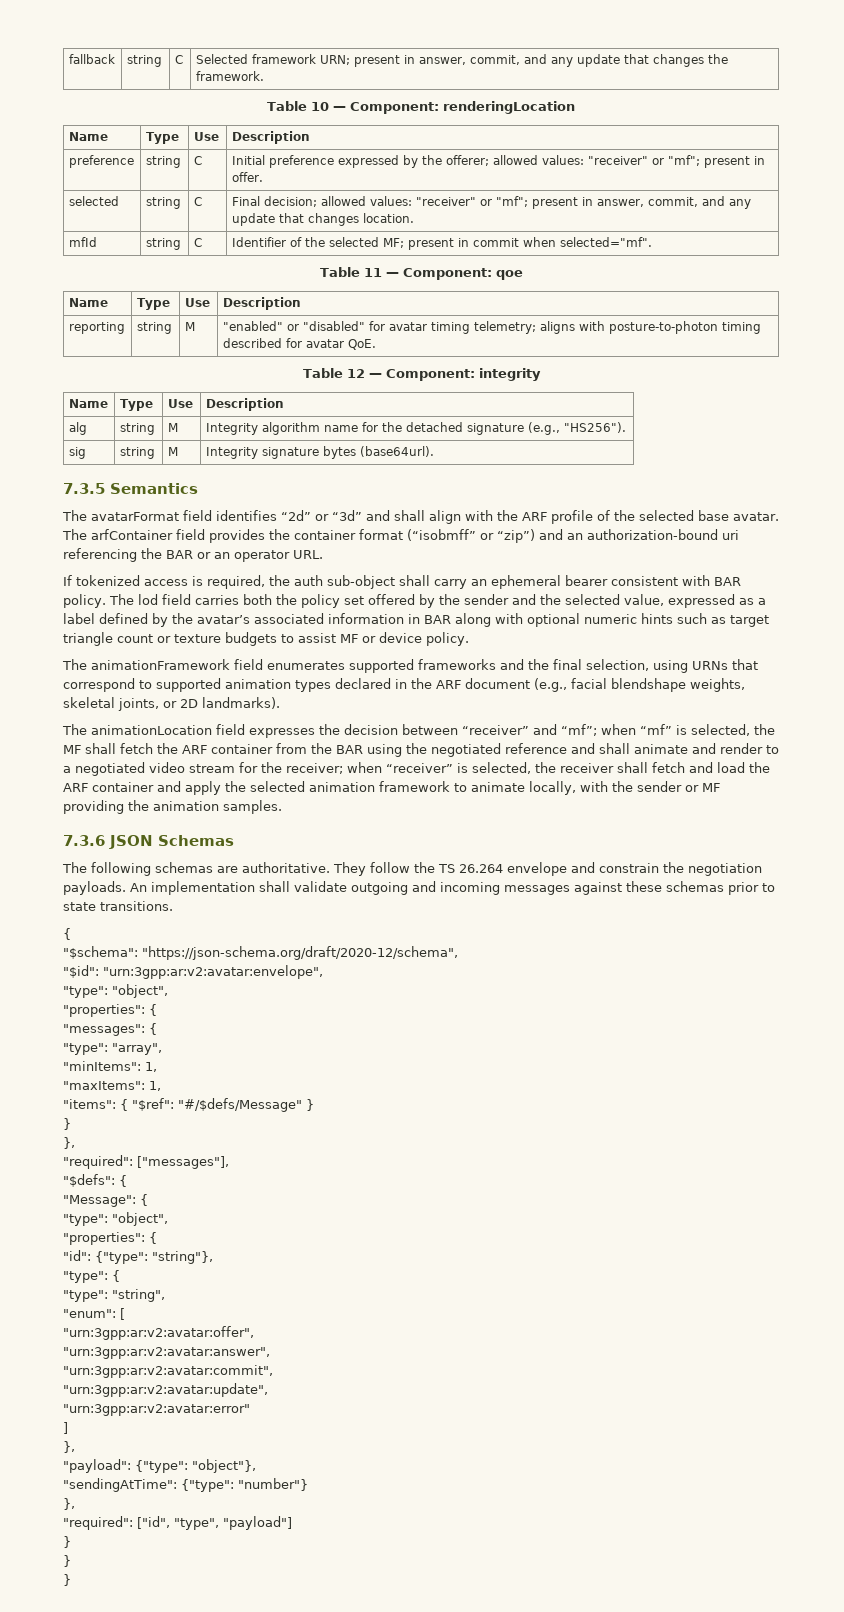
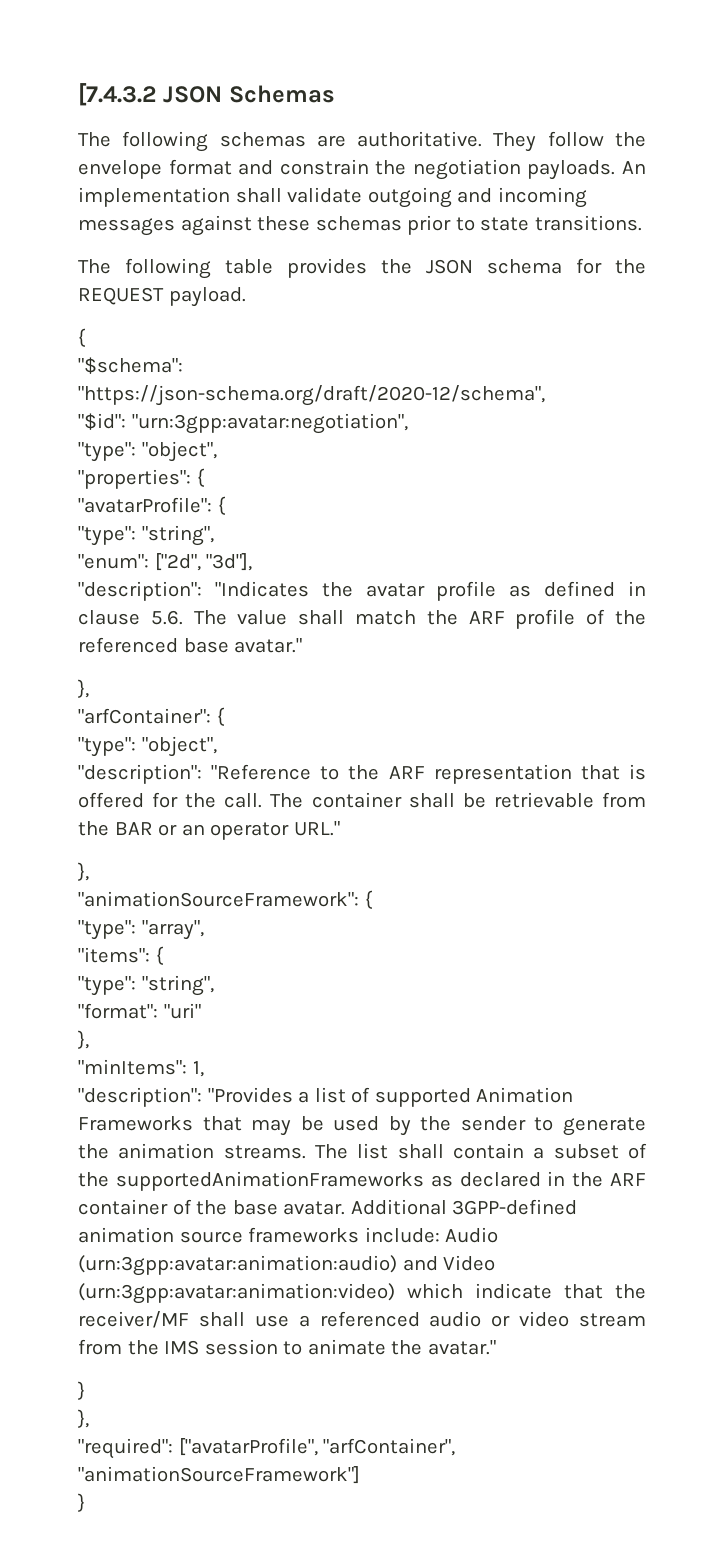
[68,54,115,64] [126,55,162,67] [174,55,183,64] [195,54,728,67] [195,71,264,81] [267,101,575,114] [68,132,108,141] [145,132,179,144] [193,132,219,141] [231,131,310,144] [68,155,134,168] [145,156,181,168] [193,156,202,165] [231,155,765,168] [231,172,263,182] [68,196,119,206] [145,197,181,209] [193,197,202,206] [231,196,751,209] [231,213,414,226] [68,237,97,247] [145,238,181,250] [193,238,202,247] [231,237,652,250] [319,267,523,280] [68,298,108,307] [136,298,170,310] [184,298,210,307] [222,297,301,310] [68,322,125,334] [136,322,172,334] [184,322,195,331] [222,321,761,334] [222,338,376,350] [302,368,541,381] [68,399,108,408] [119,399,153,411] [167,399,193,408] [205,398,284,411] [68,422,87,435] [119,423,155,435] [167,423,178,432] [205,422,626,435] [68,447,86,459] [119,447,155,459] [167,447,178,456] [205,446,434,459] [63,483,198,494] [62,510,779,524] [62,529,739,543] [63,548,323,562] [63,575,741,589] [63,594,766,608] [63,613,769,627] [63,632,469,646] [62,659,758,673] [63,678,745,692] [63,697,280,711] [62,724,775,738] [63,743,779,757] [63,762,770,776] [63,781,720,795] [63,800,282,814] [63,835,105,846] fallback | string | C | Selected framework URN; present in answer, commit, and any update that changes the framework. // Table 10 — Component: renderingLocation // Name | Type | Use | Description // preference | string | C | Initial preference expressed by the offerer; allowed values: "receiver" or "mf"; present in offer. // selected | string | C | Final decision; allowed values: "receiver" or "mf"; present in answer, commit, and any update that changes location. // mfId | string | C | Identifier of the selected MF; present in commit when selected="mf". // Table 11 — Component: qoe // Name | Type | Use | Description // reporting | string | M | "enabled" or "disabled" for avatar timing telemetry; aligns with posture-to-photon timing described for avatar QoE. // Table 12 — Component: integrity // Name | Type | Use | Description // alg | string | M | Integrity algorithm name for the detached signature (e.g., "HS256"). // sig | string | M | Integrity signature bytes (base64url). // 7.3.5 Semantics // The avatarFormat field identifies “2d” or “3d” and shall align with the ARF profile of the selected base avatar. The arfContainer field provides the container format (“isobmff” or “zip”) and an authorization-bound uri referencing the BAR or an operator URL. // If tokenized access is required, the auth sub-object shall carry an ephemeral bearer consistent with BAR policy. The lod field carries both the policy set offered by the sender and the selected value, expressed as a label defined by the avatar’s associated information in BAR along with optional numeric hints such as target triangle count or texture budgets to assist MF or device policy. // The animationFramework field enumerates supported frameworks and the final selection, using URNs that correspond to supported animation types declared in the ARF document (e.g., facial blendshape weights, skeletal joints, or 2D landmarks). // The animationLocation field expresses the decision between “receiver” and “mf”; when “mf” is selected, the MF shall fetch the ARF container from the BAR using the negotiated reference and shall animate and render to a negotiated video stream for the receiver; when “receiver” is selected, the receiver shall fetch and load the ARF container and apply the selected animation framework to animate locally, with the sender or MF providing the animation samples. // 7.3.6 -> [78,83,157,106] [7.4.3.2
[438,862,567,876] TS 26.264 envelope -> [78,159,232,179] envelope format
(173, 906) none -> [78,258,646,279] [78,287,246,307] // The following table provides the JSON schema for the REQUEST payload.
[103,965,323,979] [63,984,168,998] [63,1004,157,1017] [63,1023,157,1036] [63,1043,162,1055] [63,1061,157,1072] [63,1081,161,1091] [63,1098,314,1112] [63,1118,71,1130] [63,1137,75,1149] [63,1155,229,1169] [63,1174,127,1187] [63,1194,148,1207] [63,1212,168,1226] [63,1232,157,1245] [63,1250,213,1264] [63,1270,120,1283] [63,1289,165,1302] [63,1308,125,1320] [63,1326,254,1340] [63,1347,270,1359] [63,1365,273,1378] [63,1383,268,1397] [63,1404,250,1416] [63,1422,68,1434] [63,1441,75,1453] [63,1459,256,1473] [63,1478,308,1492] [63,1498,75,1510] [63,1516,292,1530] [63,1536,71,1548] [63,1555,71,1567] [63,1574,71,1586] "urn:3gpp:ar:v2:avatar:envelope", // "type": "object", // "properties": { // "messages": { // "type": "array", // "minItems": 1, // "maxItems": 1, // "items": { "$ref": "#/$defs/Message" } // } // }, // "required": ["messages"], // "$defs": { // "Message": { // "type": "object", // "properties": { // "id": {"type": "string"}, // "type": { // "type": "string", // "enum": [ // "urn:3gpp:ar:v2:avatar:offer", // "urn:3gpp:ar:v2:avatar:answer", // "urn:3gpp:ar:v2:avatar:commit", // "urn:3gpp:ar:v2:avatar:update", // "urn:3gpp:ar:v2:avatar:error" // ] // }, // "payload": {"type": "object"}, // "sendingAtTime": {"type": "number"} // }, // "required": ["id", "type", "payload"] // } // } // } -> [131,413,408,434] [78,441,217,462] [78,468,204,489] [78,496,225,515] [78,525,214,546] [78,553,253,571] [78,581,646,601] [78,609,646,629] [78,637,303,653] [78,679,89,698] [78,707,224,726] [78,736,217,757] [78,764,646,784] [78,792,646,808] [78,821,340,840] [78,862,89,881] [78,890,372,909] [78,920,204,940] [78,946,163,965] [78,975,214,996] [78,1003,201,1019] [78,1030,89,1049] [78,1059,204,1077] [78,1087,574,1107] [78,1116,646,1136] [78,1143,647,1159] [78,1171,646,1191] [78,1199,578,1215] [78,1227,499,1243] [78,1255,496,1276] [78,1283,646,1304] [78,1311,646,1328] [78,1339,496,1355] [78,1381,85,1400] [78,1409,89,1428] [78,1438,456,1459] [78,1466,360,1484] [78,1493,85,1512] "urn:3gpp:avatar:negotiation", // "type": "object", // "properties": { // "avatarProfile": { // "type": "string", // "enum": ["2d", "3d"], // "description": "Indicates the avatar profile as defined in clause 5.6. The value shall match the ARF profile of the referenced base avatar." // }, // "arfContainer": { // "type": "object", // "description": "Reference to the ARF representation that is offered for the call. The container shall be retrievable from the BAR or an operator URL." // }, // "animationSourceFramework": { // "type": "array", // "items": { // "type": "string", // "format": "uri" // }, // "minItems": 1, // "description": "Provides a list of supported Animation Frameworks that may be used by the sender to generate the animation streams. The list shall contain a subset of the supportedAnimationFrameworks as declared in the ARF container of the base avatar. Additional 3GPP-defined animation source frameworks include: Audio (urn:3gpp:avatar:animation:audio) and Video (urn:3gpp:avatar:animation:video) which indicate that the receiver/MF shall use a referenced audio or video stream from the IMS session to animate the avatar." // } // }, // "required": ["avatarProfile", "arfContainer", "animationSourceFramework"] // }

